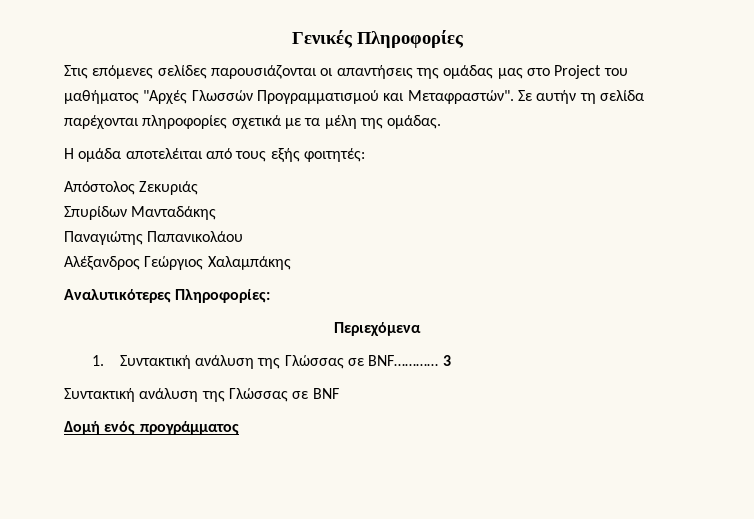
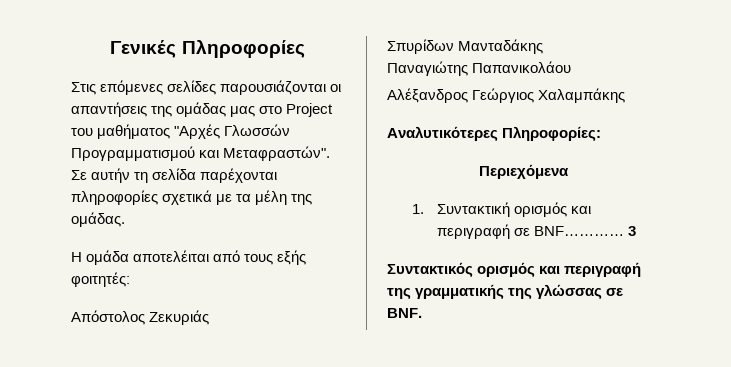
[195,355,344,369] ανάλυση της Γλώσσας -> [513,202,592,217] [436,224,510,239] ορισμός και περιγραφή
[64,388,339,402] [64,421,239,435] Συντακτική ανάλυση της Γλώσσας σε BNF // Δομή ενός προγράμματος -> [387,262,642,277] [387,284,624,299] [387,308,422,318] Συντακτικός ορισμός και περιγραφή της γραμματικής της γλώσσας σε BNF.

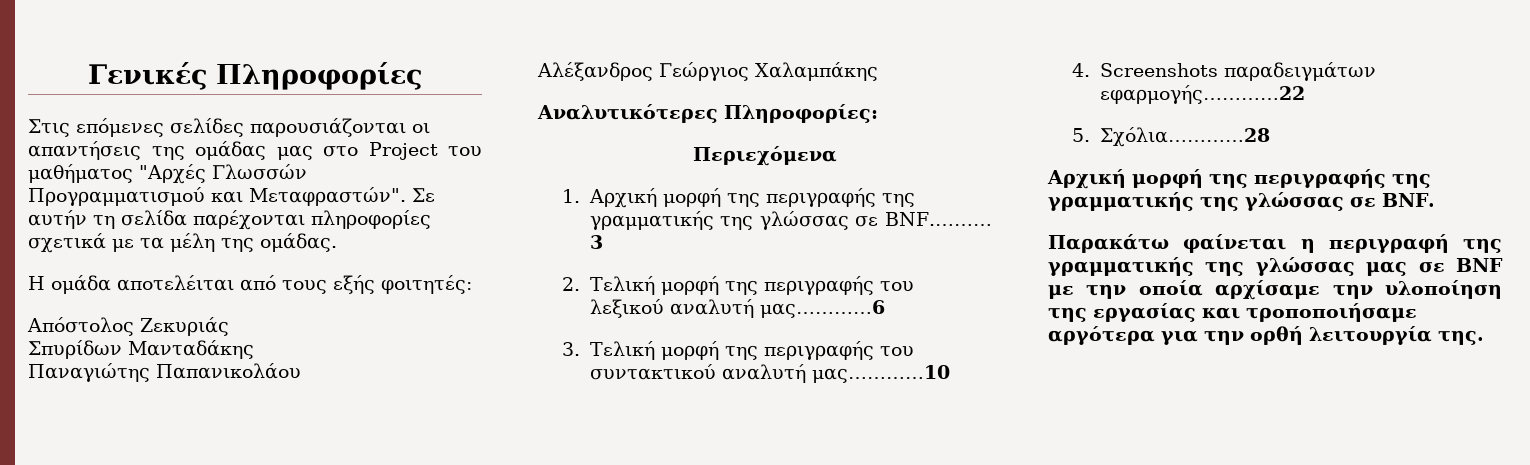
[436,202,592,217] [436,224,637,239] [387,262,642,277] Συντακτική ορισμός και περιγραφή σε BNF………… 3 // Συντακτικός ορισμός και περιγραφή -> [588,188,915,208] [589,211,993,230] [589,235,603,249] [562,276,914,295] [589,299,885,318] [562,341,914,360] [589,364,950,383] [1072,62,1376,81] [1099,85,1305,104] [1072,127,1270,147] [1047,169,1386,189] Αρχική μορφή της περιγραφής της γραμματικής της γλώσσας σε BNF.……… 3 // 2. Τελική μορφή της περιγραφής του λεξικού αναλυτή μας…………6 // 3. Τελική μορφή της περιγραφής του συντακτικού αναλυτή μας…………10 // 4. Screenshots παραδειγμάτων εφαρμογής…………22 // 5. Σχόλια…………28 // Αρχική μορφή της περιγραφής
(422, 313) none -> [1048,234,1502,253] [1048,257,1503,276] [1048,280,1502,300] [1048,303,1417,322] [1048,326,1484,345] // Παρακάτω φαίνεται η περιγραφή της γραμματικής της γλώσσας μας σε BNF με την οποία αρχίσαμε την υλοποίηση της εργασίας και τροποποιήσαμε αργότερα για την ορθή λειτουργία της.

